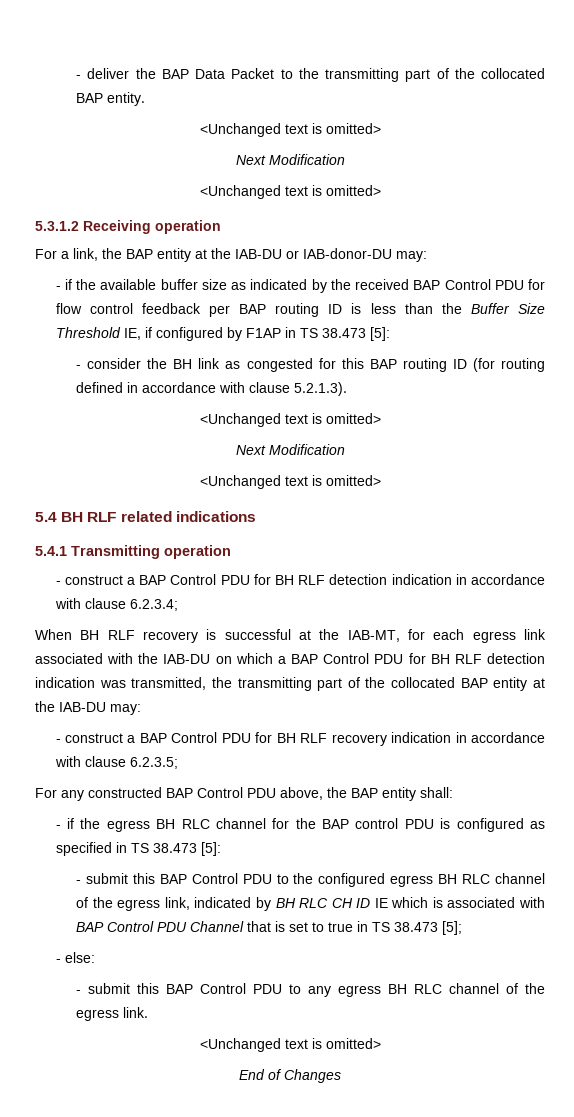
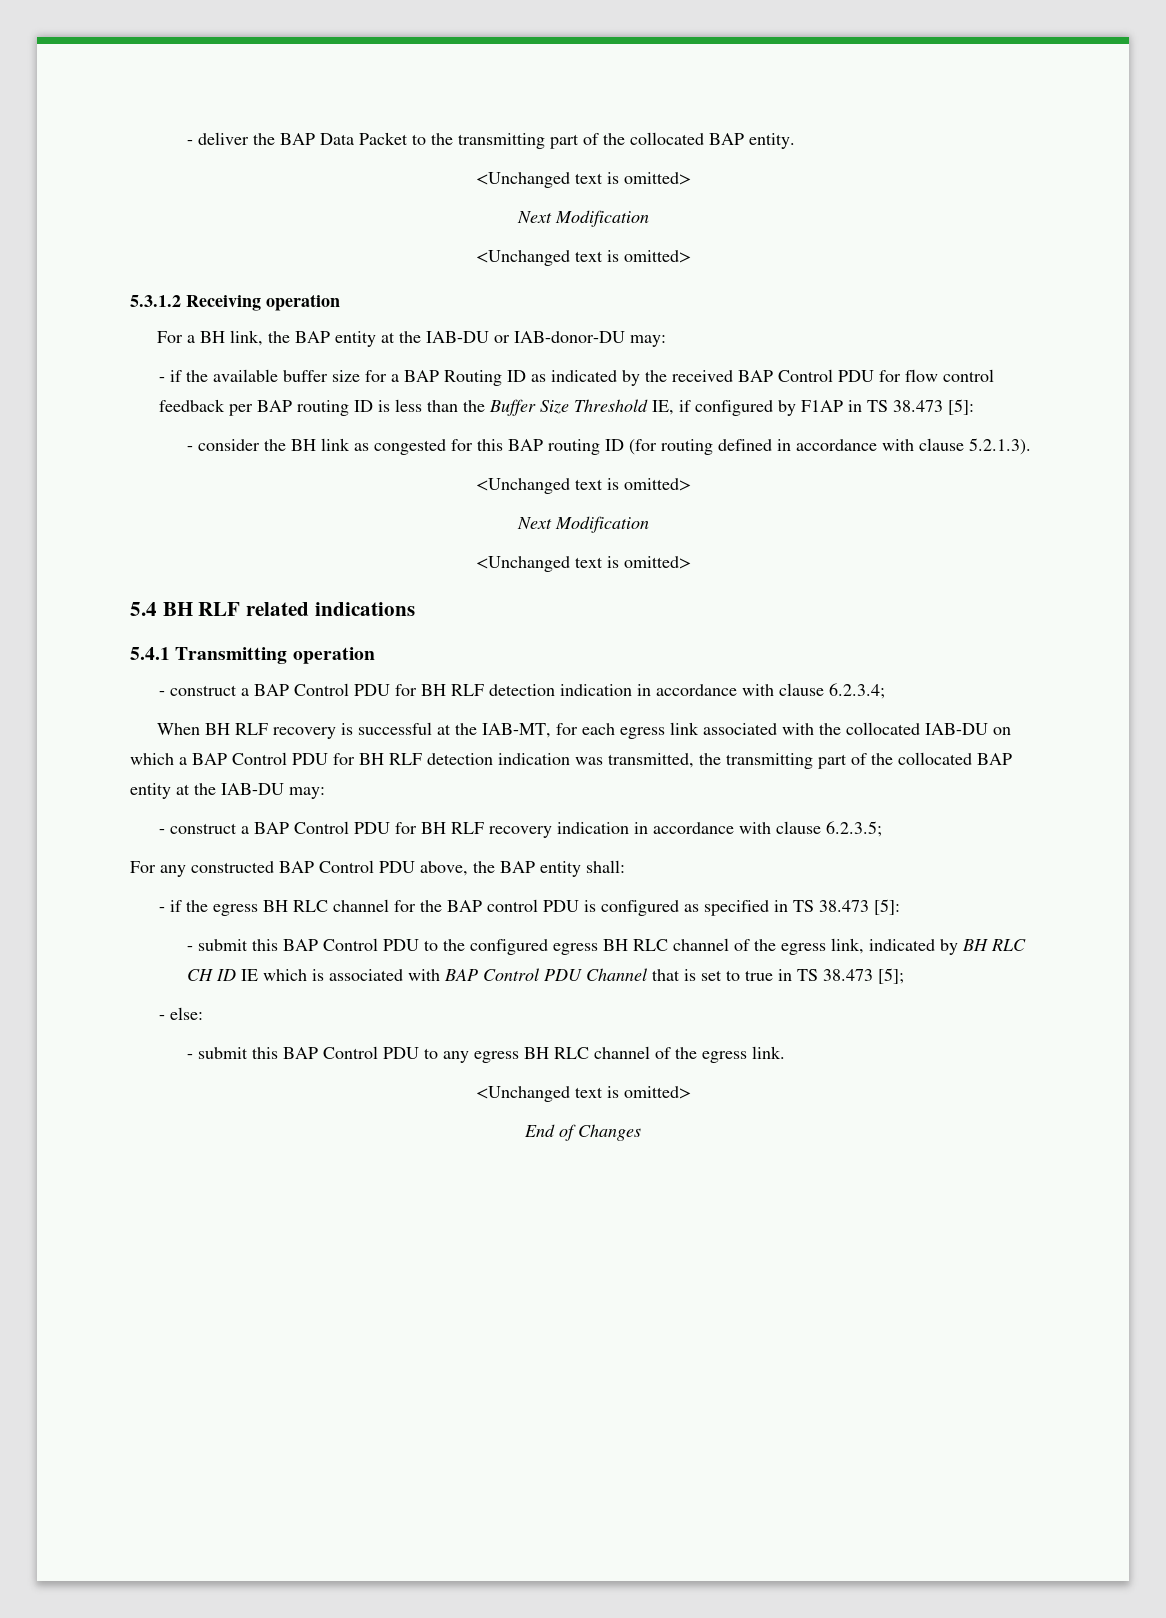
(69, 255) none -> [200,331,226,343] BH
(227, 284) none -> [364,370,526,386] for a BAP Routing ID
(159, 658) none -> [846,722,921,735] collocated

